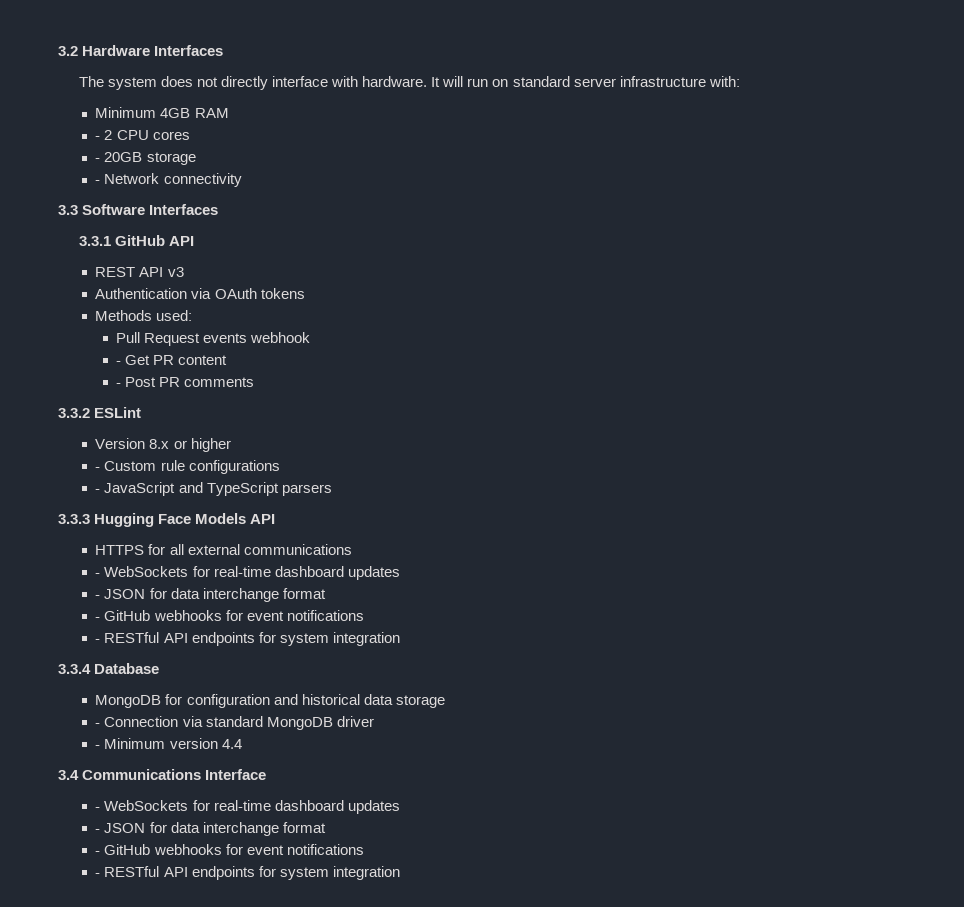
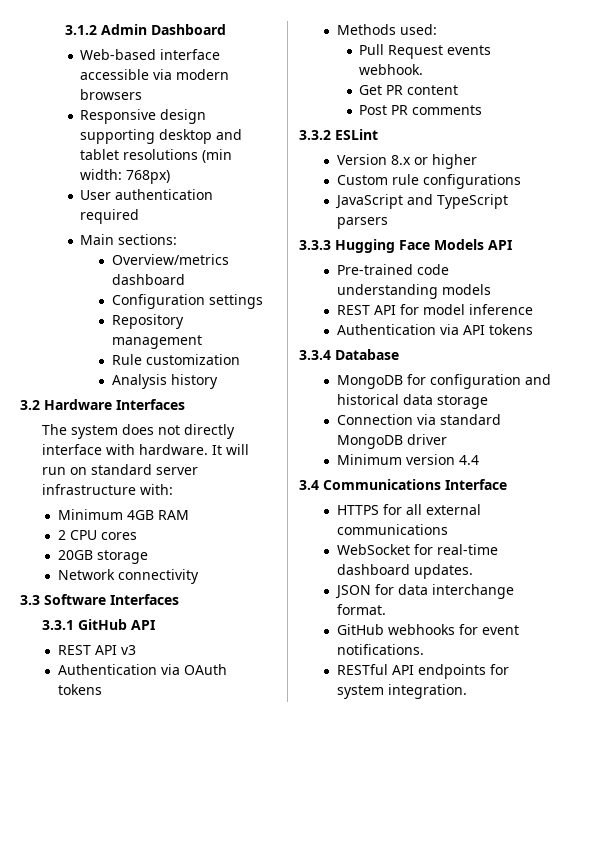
(58, 51) none -> [64,24,226,35] [80,49,221,60] [80,69,230,80] [80,89,143,100] [80,109,207,124] [80,129,243,144] [80,149,233,163] [80,169,171,184] [80,189,214,200] [80,209,140,224] [80,234,178,245] [111,254,229,265] [111,274,185,285] [111,294,263,309] [111,314,184,329] [111,335,202,349] [111,354,240,365] [111,374,218,389] 3.1.2 Admin Dashboard // Web-based interface accessible via modern browsers // Responsive design supporting desktop and tablet resolutions (min width: 768px) // User authentication required // Main sections: // Overview/metrics dashboard // Configuration settings // Repository management // Rule customization // Analysis history //
[95,136,101,140] - -> (189, 515) none
[95,158,101,162] - -> (137, 536) none
[95,180,101,184] - -> (148, 557) none
[250,332,311,343] [116,361,122,365] webhook // - -> [359,64,424,75] webhook. //
[116,383,122,387] - -> (459, 90) none
[95,467,101,471] - -> (477, 161) none
[95,489,101,493] - -> (521, 181) none
[95,544,352,555] [95,566,400,580] [95,588,326,602] [95,610,364,621] [95,632,400,646] HTTPS for all external communications // - WebSockets for real-time dashboard updates // - JSON for data interchange format // - GitHub webhooks for event notifications // - RESTful API endpoints for system integration -> [336,264,449,275] [336,284,491,299] [336,304,533,315] [336,324,533,335] Pre-trained code understanding models // REST API for model inference // Authentication via API tokens
[95,723,101,727] - -> (488, 402) none
[95,745,101,749] - -> (447, 439) none
[95,800,400,814] [95,822,326,836] [95,844,364,855] [95,866,400,880] - WebSockets for real-time dashboard updates // - JSON for data interchange format // - GitHub webhooks for event notifications // - RESTful API endpoints for system integration -> [336,504,481,515] [336,524,448,535] [336,544,498,555] [336,564,473,579] [334,584,514,599] [336,604,386,615] [336,624,519,635] [336,644,424,655] [336,664,509,679] [336,684,467,699] HTTPS for all external communications // WebSocket for real-time dashboard updates. // JSON for data interchange format. // GitHub webhooks for event notifications. // RESTful API endpoints for system integration.

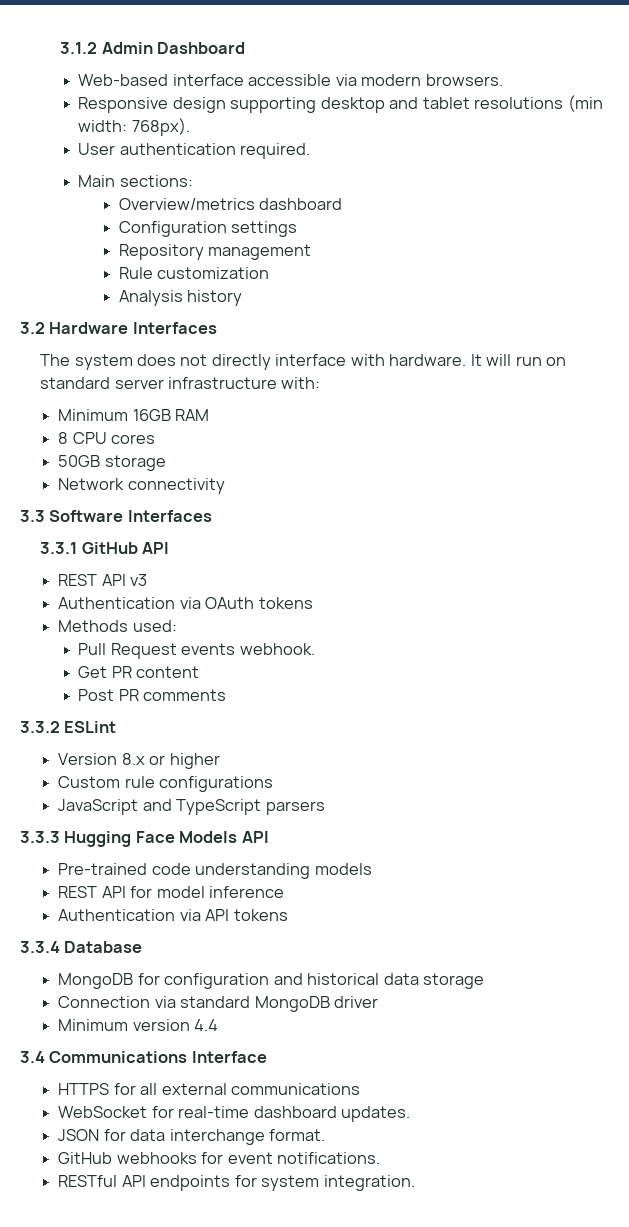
[80,89,143,100] browsers -> [425,74,503,86] browsers.
[126,170,171,184] 768px) -> [131,118,190,136] 768px).
[80,209,140,224] required -> [240,143,311,159] required.
[126,510,154,520] 4GB -> [132,409,171,421] 16GB
[57,530,66,540] 2 -> [58,432,69,444] 8
[57,550,93,560] 20GB -> [58,455,101,467] 50GB

